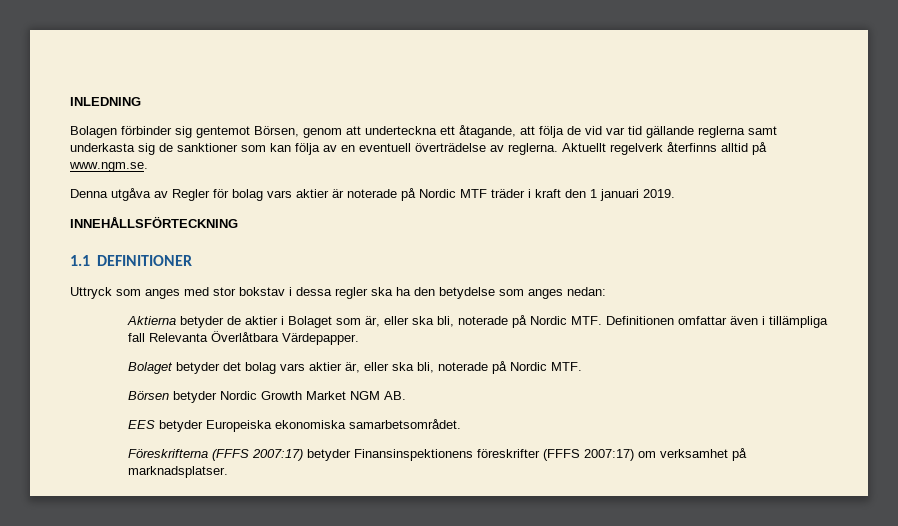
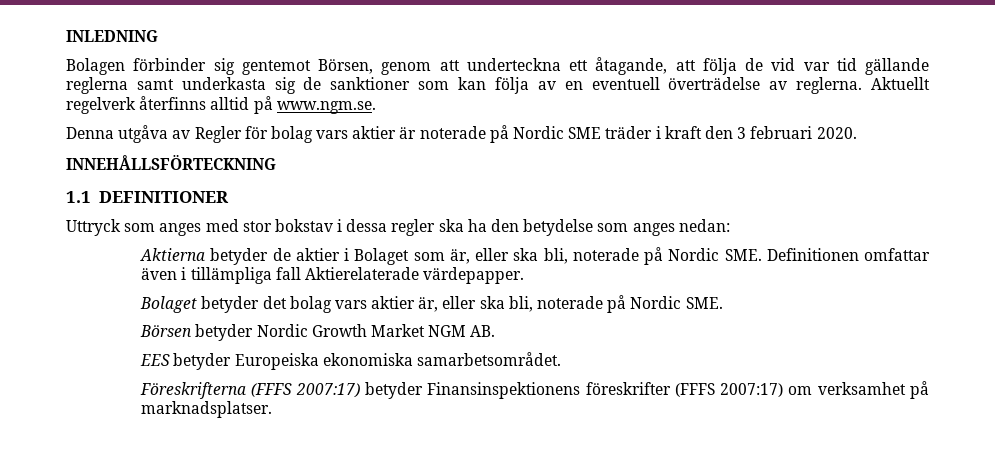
[460,189,487,198] MTF -> [568,127,602,139] SME
[590,189,675,201] 1 januari 2019. -> [737,126,857,139] 3 februari 2020.
[570,316,602,325] MTF. -> [724,249,762,261] SME.
[148,331,359,345] Relevanta Överlåtbara Värdepapper. -> [304,267,525,284] Aktierelaterade värdepapper.
[550,362,582,371] MTF. -> [685,297,723,309] SME.

